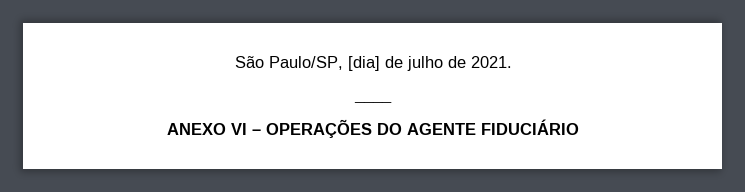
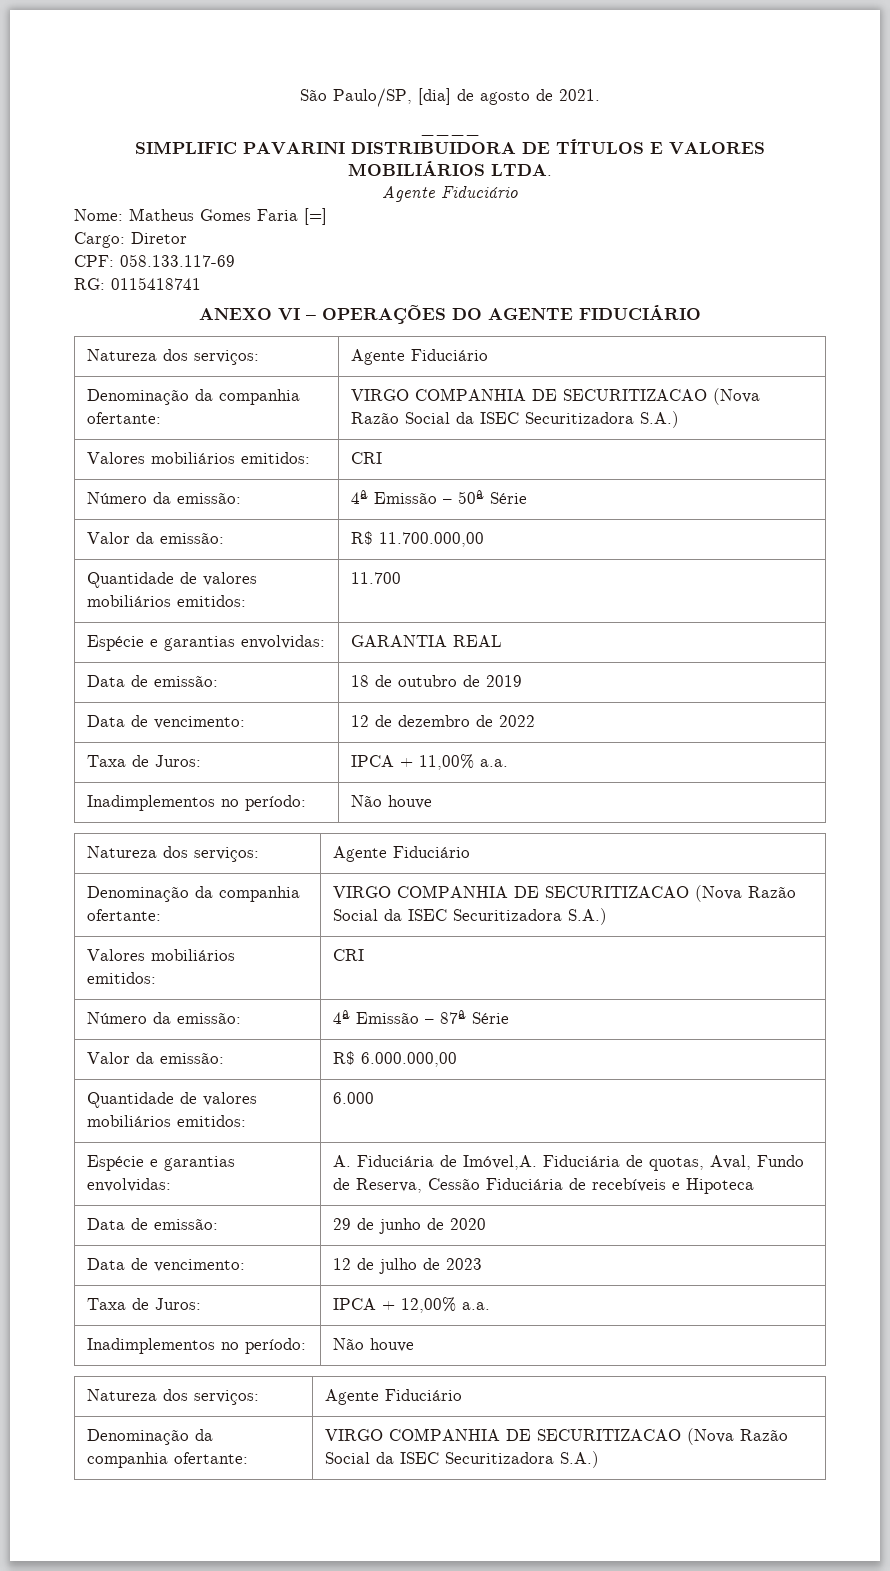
[406,56,443,71] julho -> [480,91,530,105] agosto
(392, 102) none -> [135,139,765,154] [348,161,552,176] [382,186,518,202] [74,208,327,225] [74,232,187,248] [74,254,235,267] [74,277,201,290] // SIMPLIFIC PAVARINI DISTRIBUIDORA DE TÍTULOS E VALORES MOBILIÁRIOS LTDA. // Agente Fiduciário // Nome: Matheus Gomes Faria [=] // Cargo: Diretor // CPF: 058.133.117-69 // RG: 0115418741
(579, 127) none -> [87,349,260,365] [351,349,489,365] [87,389,301,405] [87,412,162,424] [351,388,761,405] [351,411,680,428] [87,452,311,464] [351,452,383,464] [87,492,242,504] [351,490,528,504] [87,532,225,544] [351,531,485,547] [87,572,258,588] [87,595,247,607] [351,572,402,584] [87,635,326,651] [351,635,503,647] [87,675,219,687] [351,675,523,687] [87,715,246,729] [351,715,536,727] [87,755,202,767] [351,754,509,770] [87,795,307,811] [351,795,433,809] [87,846,260,862] [333,846,471,862] [87,886,301,902] [87,909,162,921] [333,885,797,902] [333,908,608,925] [87,949,236,961] [87,972,157,984] [333,949,365,961] [87,1012,242,1024] [333,1010,510,1024] [87,1052,225,1064] [333,1051,458,1067] [87,1092,258,1108] [87,1115,247,1127] [333,1092,375,1104] [87,1155,236,1171] [87,1178,172,1192] [333,1155,805,1171] [333,1178,755,1194] [87,1218,219,1230] [333,1218,487,1234] [87,1258,246,1272] [333,1258,483,1274] [87,1298,202,1310] [333,1297,491,1313] [87,1338,307,1354] [333,1338,415,1352] [87,1389,260,1405] [325,1389,463,1405] [87,1429,214,1445] [87,1452,249,1468] [325,1428,789,1445] [325,1451,600,1468] // Natureza dos serviços: | Agente Fiduciário // Denominação da companhia ofertante: | VIRGO COMPANHIA DE SECURITIZACAO (Nova Razão Social da ISEC Securitizadora S.A.) // Valores mobiliários emitidos: | CRI // Número da emissão: | 4ª Emissão – 50ª Série // Valor da emissão: | R$ 11.700.000,00 // Quantidade de valores mobiliários emitidos: | 11.700 // Espécie e garantias envolvidas: | GARANTIA REAL // Data de emissão: | 18 de outubro de 2019 // Data de vencimento: | 12 de dezembro de 2022 // Taxa de Juros: | IPCA + 11,00% a.a. // Inadimplementos no período: | Não houve // Natureza dos serviços: | Agente Fiduciário // Denominação da companhia ofertante: | VIRGO COMPANHIA DE SECURITIZACAO (Nova Razão Social da ISEC Securitizadora S.A.) // Valores mobiliários emitidos: | CRI // Número da emissão: | 4ª Emissão – 87ª Série // Valor da emissão: | R$ 6.000.000,00 // Quantidade de valores mobiliários emitidos: | 6.000 // Espécie e garantias envolvidas: | A. Fiduciária de Imóvel,A. Fiduciária de quotas, Aval, Fundo de Reserva, Cessão Fiduciária de recebíveis e Hipoteca // Data de emissão: | 29 de junho de 2020 // Data de vencimento: | 12 de julho de 2023 // Taxa de Juros: | IPCA + 12,00% a.a. // Inadimplementos no período: | Não houve // Natureza dos serviços: | Agente Fiduciário // Denominação da companhia ofertante: | VIRGO COMPANHIA DE SECURITIZACAO (Nova Razão Social da ISEC Securitizadora S.A.)

